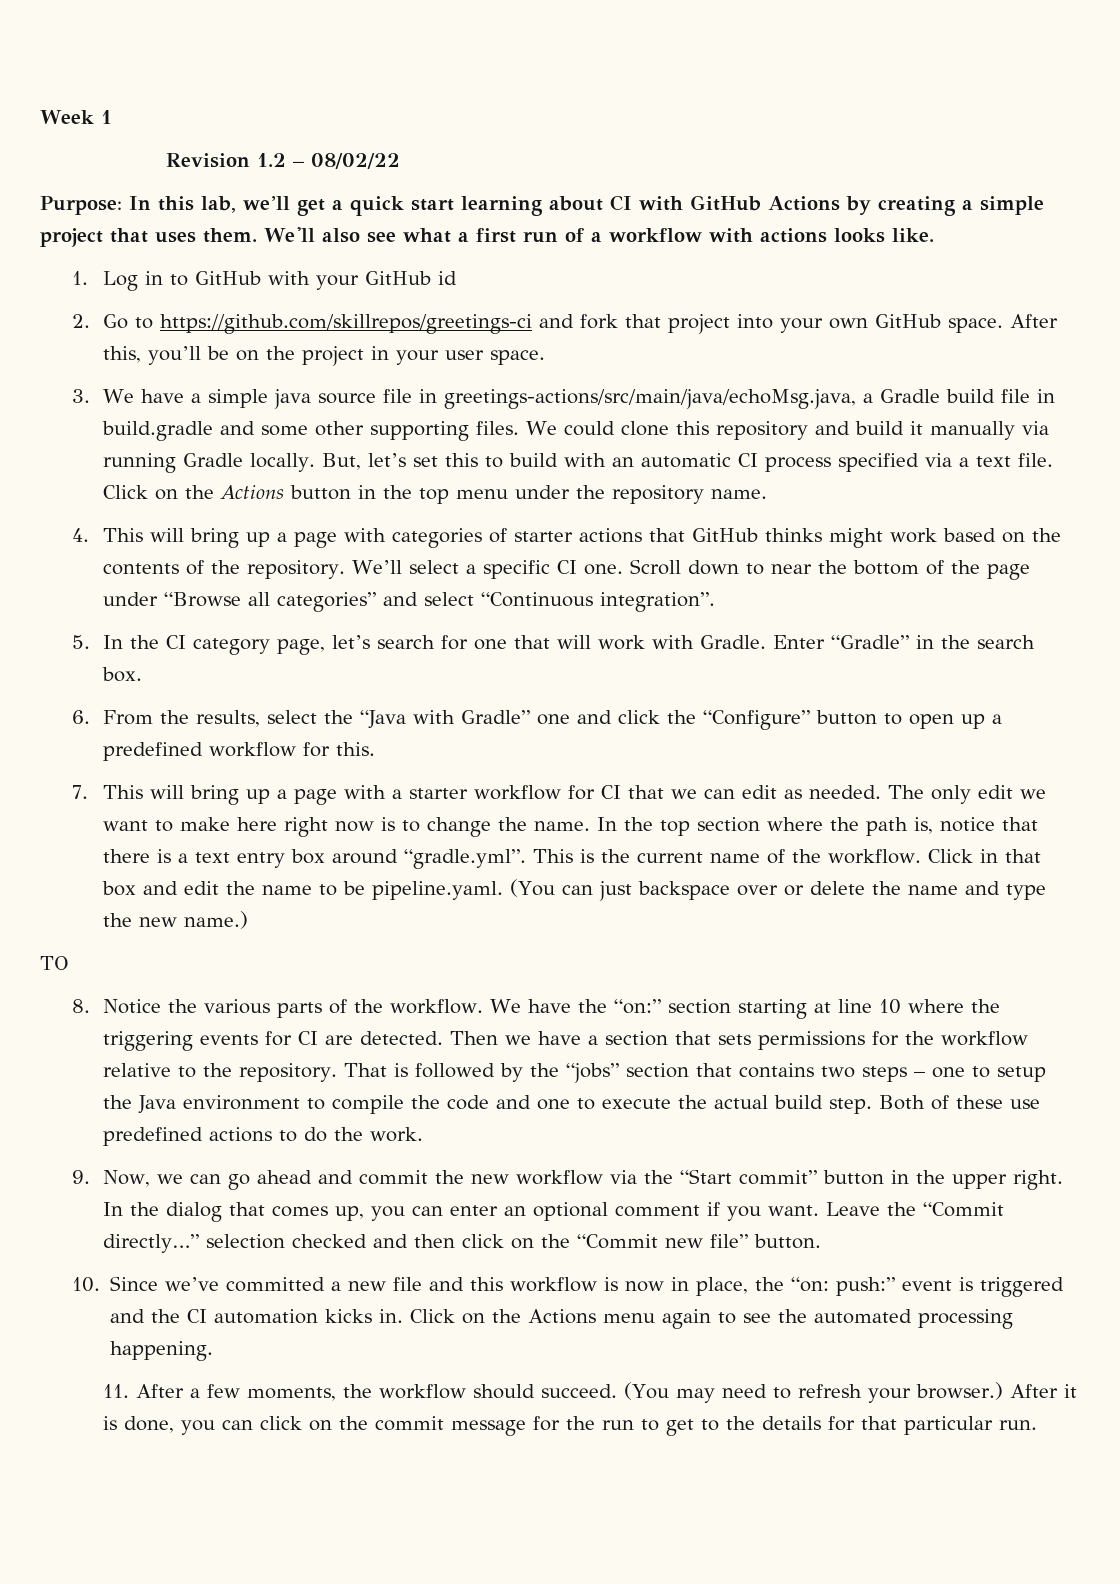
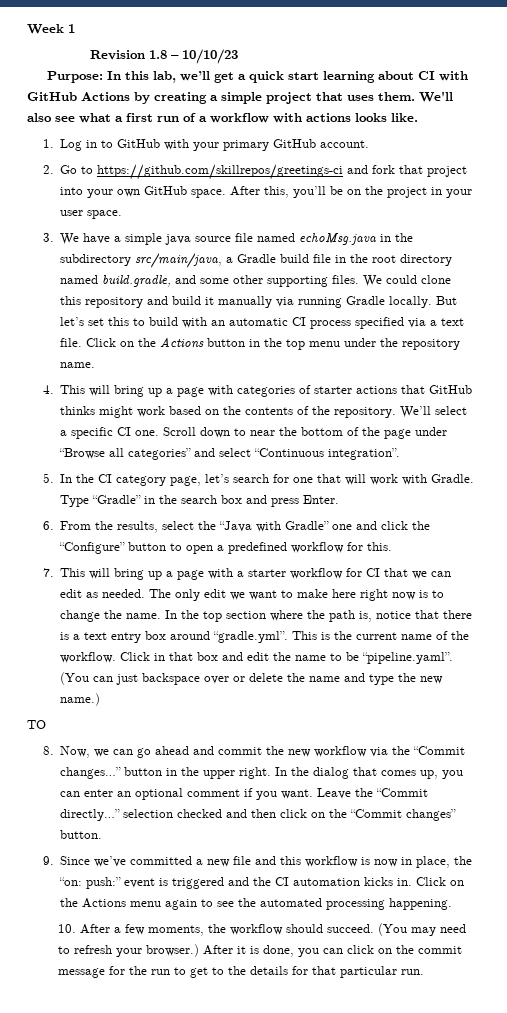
[257,153,401,169] 1.2 – 08/02/22 -> [148,49,238,64] 1.8 – 10/10/23
[365,271,458,285] GitHub id -> [223,139,370,151] primary GitHub account.
[419,389,857,409] in greetings-actions/src/main/java/echoMsg.java, -> [257,233,414,245] [60,253,223,268] named echoMsg.java in the subdirectory src/main/java,
[102,421,214,441] build.gradle -> [350,254,453,266] [60,275,172,287] the root directory named build.gradle,
[322,453,362,470] But, -> [436,296,458,305] But
[773,635,826,649] Enter -> [60,495,90,507] Type
[102,667,143,682] box. -> [221,495,340,507] box and press Enter.
[961,714,986,729] up -> (214, 549) none
[372,881,504,900] pipeline.yaml. -> [362,652,454,664] “pipeline.yaml”.
[103,999,1000,1019] [103,1031,1029,1051] [103,1063,1047,1083] [103,1095,1041,1114] [103,1127,424,1146] [71,1170,90,1184] Notice the various parts of the workflow. We have the “on:” section starting at line 10 where the triggering events for CI are detected. Then we have a section that sets permissions for the workflow relative to the repository. That is followed by the “jobs” section that contains two steps – one to setup the Java environment to compile the code and one to execute the actual build step. Both of these use predefined actions to do the work. // 9. -> (54, 750) none
[680,1169,818,1185] “Start commit” -> [413,746,466,755] [60,767,122,779] “Commit changes…”
[665,1234,749,1248] new file” -> [406,809,457,821] changes”
[71,1277,100,1292] 10. -> [42,856,54,865] 9.
[103,1384,130,1398] 11. -> [58,924,77,933] 10.

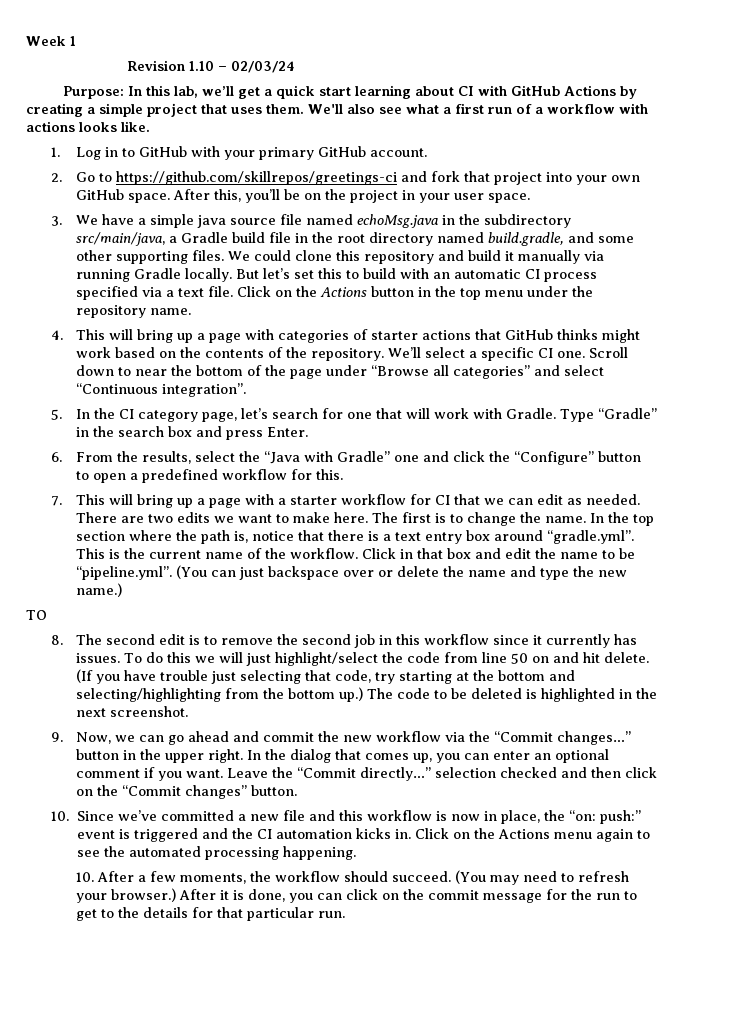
[148,49,238,64] 1.8 – 10/10/23 -> [188,61,294,73] 1.10 – 02/03/24
[149,589,227,601] The only edit -> [76,512,211,523] There are two edits
[332,589,417,601] here right now -> [334,512,432,523] here. The first
[362,652,454,664] “pipeline.yaml”. -> [76,566,173,580] “pipeline.yml”.
(54, 750) none -> [76,634,638,648] [76,652,650,666] [76,669,576,684] [76,687,658,702] [76,706,189,717] [51,732,64,742] The second edit is to remove the second job in this workflow since it currently has issues. To do this we will just highlight/select the code from line 50 on and hit delete. (If you have trouble just selecting that code, try starting at the bottom and selecting/highlighting from the bottom up.) The code to be deleted is highlighted in the next screenshot. // 9.
[42,856,54,865] 9. -> [51,811,70,821] 10.

